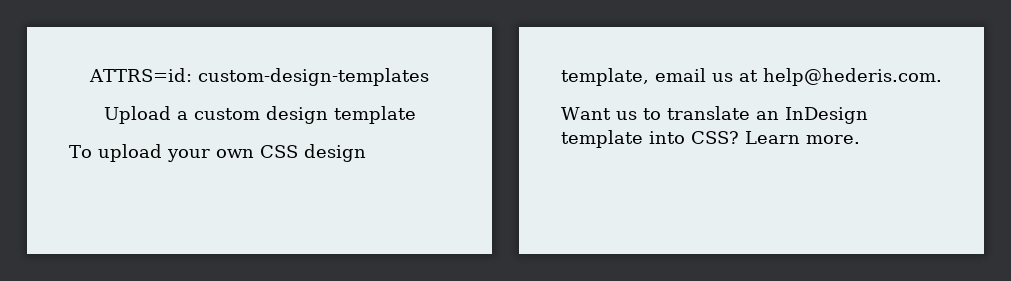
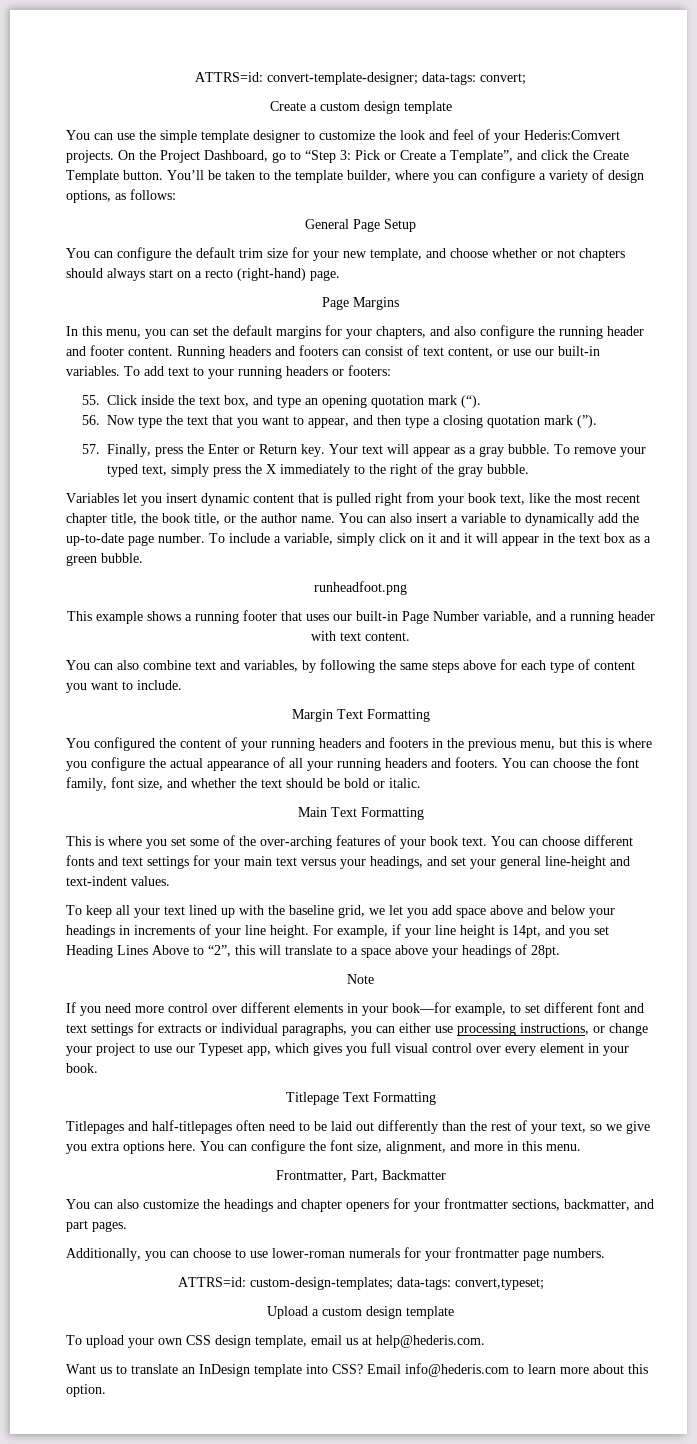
[89,68,429,86] ATTRS=id: custom-design-templates -> [195,72,526,85] [269,101,452,114] [66,129,620,143] [66,150,629,163] [66,169,644,183] [66,189,176,203] [305,219,416,232] [66,247,625,261] [66,268,340,281] [322,297,399,310] [66,325,644,339] [66,345,600,359] [66,365,391,379] [81,395,481,408] [81,415,597,428] [81,444,646,457] [106,463,529,477] [66,492,640,506] [66,513,639,526] [66,533,651,546] [66,553,143,566] [314,581,407,595] [66,610,655,624] [311,631,410,641] [66,659,635,673] [66,680,182,693] [291,709,430,722] [66,737,652,751] [66,757,639,771] [66,777,421,791] [297,807,424,820] [66,835,633,849] [66,855,630,869] [66,876,170,886] [66,905,615,918] [66,924,609,938] [66,944,560,958] [347,974,374,984] [66,1002,644,1016] [66,1022,648,1036] [66,1042,629,1056] [66,1063,98,1073] [285,1092,436,1105] [66,1120,650,1134] [66,1140,581,1154] [275,1170,446,1182] [66,1198,654,1212] [66,1220,127,1232] [66,1247,605,1261] [177,1277,544,1290] ATTRS=id: convert-template-designer; data-tags: convert; // Create a custom design template // You can use the simple template designer to customize the look and feel of your Hederis:Comvert projects. On the Project Dashboard, go to “Step 3: Pick or Create a Template”, and click the Create Template button. You’ll be taken to the template builder, where you can configure a variety of design options, as follows: // General Page Setup // You can configure the default trim size for your new template, and choose whether or not chapters should always start on a recto (right-hand) page. // Page Margins // In this menu, you can set the default margins for your chapters, and also configure the running header and footer content. Running headers and footers can consist of text content, or use our built-in variables. To add text to your running headers or footers: // 55. Click inside the text box, and type an opening quotation mark (“). // 56. Now type the text that you want to appear, and then type a closing quotation mark (”). // 57. Finally, press the Enter or Return key. Your text will appear as a gray bubble. To remove your typed text, simply press the X immediately to the right of the gray bubble. // Variables let you insert dynamic content that is pulled right from your book text, like the most recent chapter title, the book title, or the author name. You can also insert a variable to dynamically add the up-to-date page number. To include a variable, simply click on it and it will appear in the text box as a green bubble. // runheadfoot.png // This example shows a running footer that uses our built-in Page Number variable, and a running header with text content. // You can also combine text and variables, by following the same steps above for each type of content you want to include. // Margin Text Formatting // You configured the content of your running headers and footers in the previous menu, but this is where you configure the actual appearance of all your running headers and footers. You can choose the font family, font size, and whether the text should be bold or italic. // Main Text Formatting // This is where you set some of the over-arching features of your book text. You can choose different fonts and text settings for your main text versus your headings, and set your general line-height and text-indent values. // To keep all your text lined up with the baseline grid, we let you add space above and below your headings in increments of your line height. For example, if your line height is 14pt, and you set Heading Lines Above to “2”, this will translate to a space above your headings of 28pt. // Note // If you need more control over different elements in your book—for example, to set different font and text settings for extracts or individual paragraphs, you can either use processing instructions, or change your project to use our Typeset app, which gives you full visual control over every element in your book. // Titlepage Text Formatting // Titlepages and half-titlepages often need to be laid out differently than the rest of your text, so we give you extra options here. You can configure the font size, alignment, and more in this menu. // Frontmatter, Part, Backmatter // You can also customize the headings and chapter openers for your frontmatter sections, backmatter, and part pages. // Additionally, you can choose to use lower-roman numerals for your frontmatter page numbers. // ATTRS=id: custom-design-templates; data-tags: convert,typeset;
[745,131,860,144] Learn more. -> [367,1363,648,1377] [66,1384,106,1397] Email info@hederis.com to learn more about this option.

